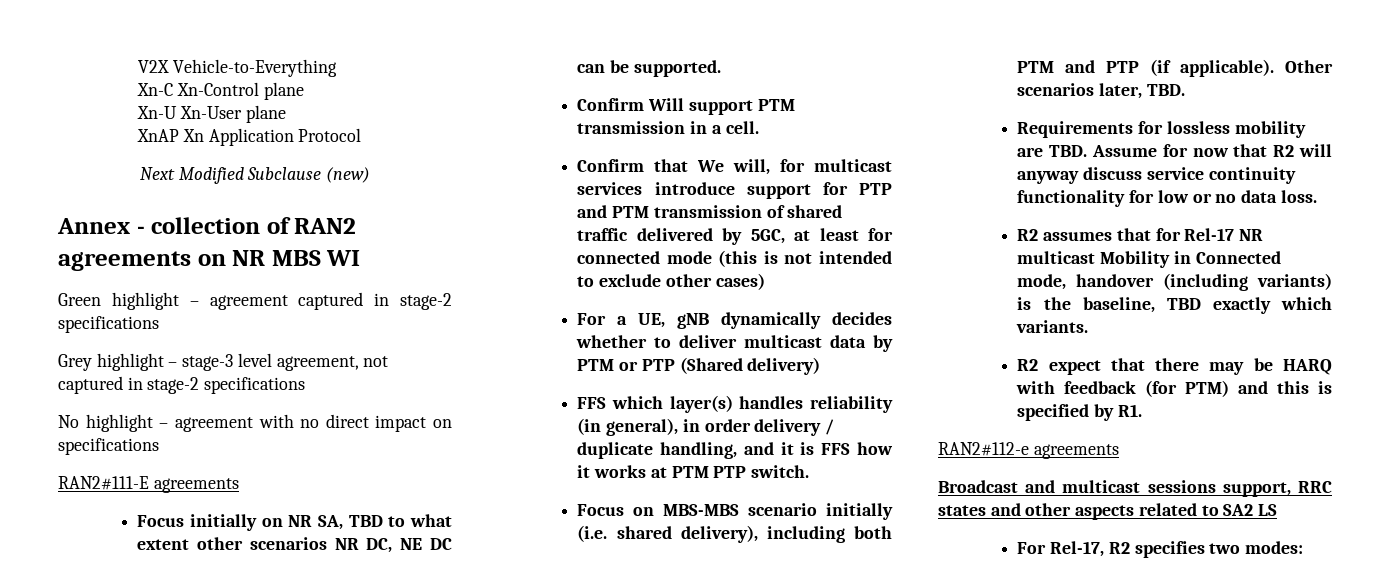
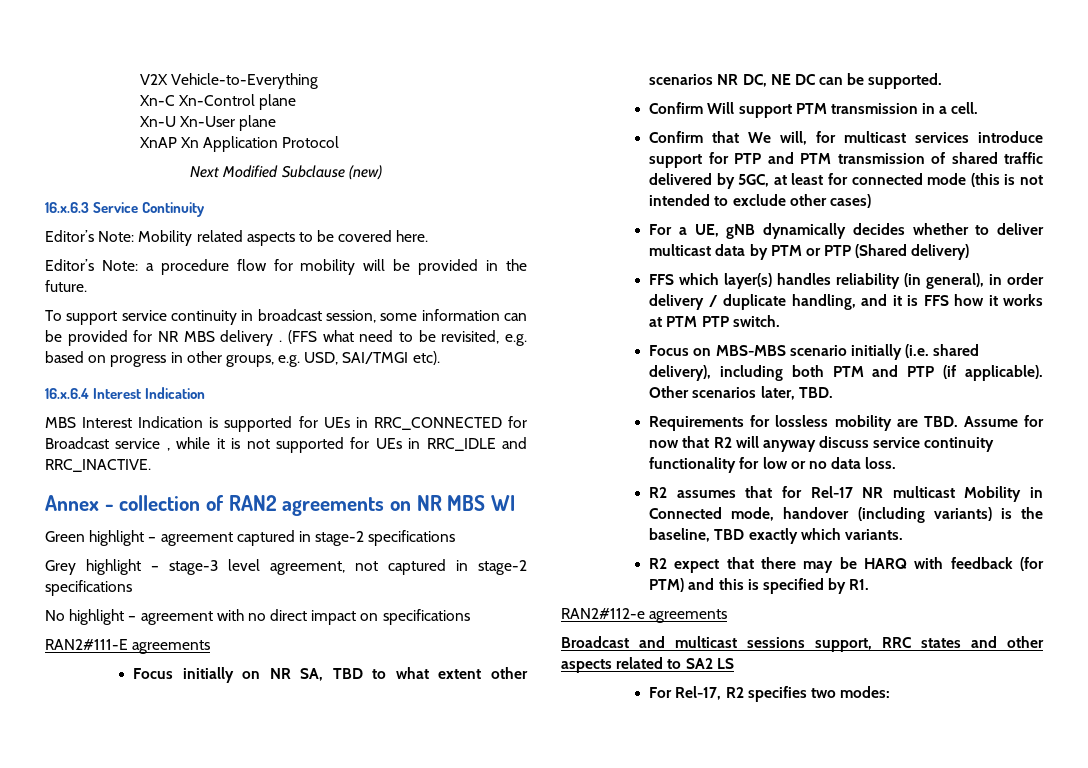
(371, 175) none -> [45,202,206,217] [45,230,429,246] [45,259,527,275] [45,280,87,292] [45,309,527,325] [45,330,527,346] [45,351,440,367] [45,387,206,399] [45,416,527,432] [45,437,527,453] [45,459,151,472] // 16.x.6.3 Service Continuity // Editor’s Note: Mobility related aspects to be covered here. // Editor’s Note: a procedure flow for mobility will be provided in the future. // To support service continuity in broadcast session, some information can be provided for NR MBS delivery . (FFS what need to be revisited, e.g. based on progress in other groups, e.g. USD, SAI/TMGI etc). // 16.x.6.4 Interest Indication // MBS Interest Indication is supported for UEs in RRC_CONNECTED for Broadcast service , while it is not supported for UEs in RRC_IDLE and RRC_INACTIVE.

